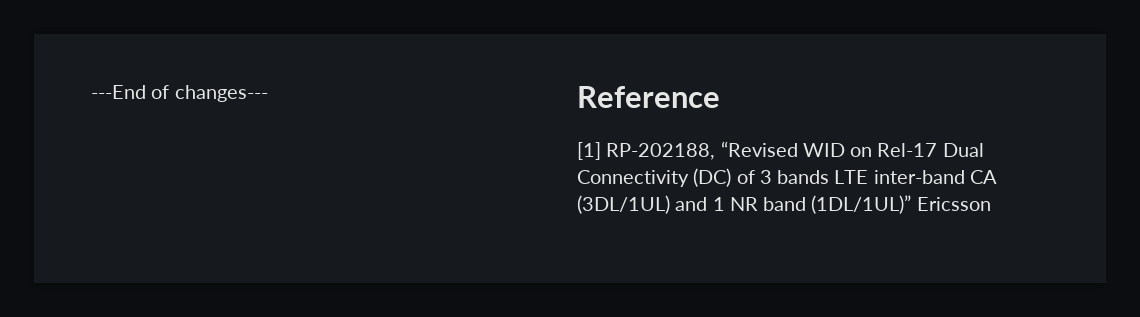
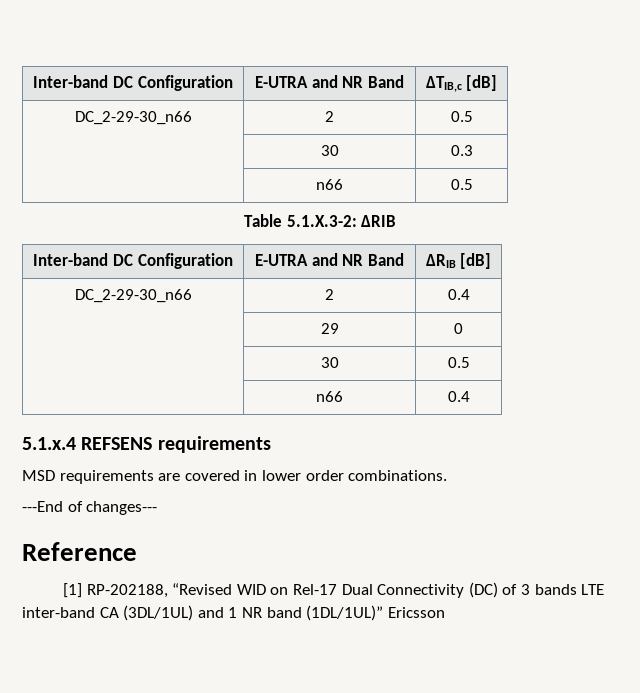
(91, 92) none -> [33,75,233,91] [255,75,404,88] [425,75,498,92] [74,111,192,125] [325,111,334,122] [450,111,473,122] [320,145,339,156] [450,145,473,156] [316,179,343,190] [450,179,473,190] [243,214,397,227] [33,253,233,269] [255,253,404,266] [425,253,492,269] [74,289,192,303] [325,289,334,300] [447,289,470,300] [320,323,339,334] [454,323,463,334] [320,357,339,368] [447,357,470,368] [316,391,343,402] [447,391,470,402] [22,436,271,453] [22,470,448,484] Inter-band DC Configuration | E-UTRA and NR Band | ΔTIB,c [dB] // DC_2-29-30_n66 | 2 | 0.5 // | 30 | 0.3 // | n66 | 0.5 // Table 5.1.X.3-2: ΔRIB // Inter-band DC Configuration | E-UTRA and NR Band | ΔRIB [dB] // DC_2-29-30_n66 | 2 | 0.4 // | 29 | 0 // | 30 | 0.5 // | n66 | 0.4 // 5.1.x.4 REFSENS requirements // MSD requirements are covered in lower order combinations. //

